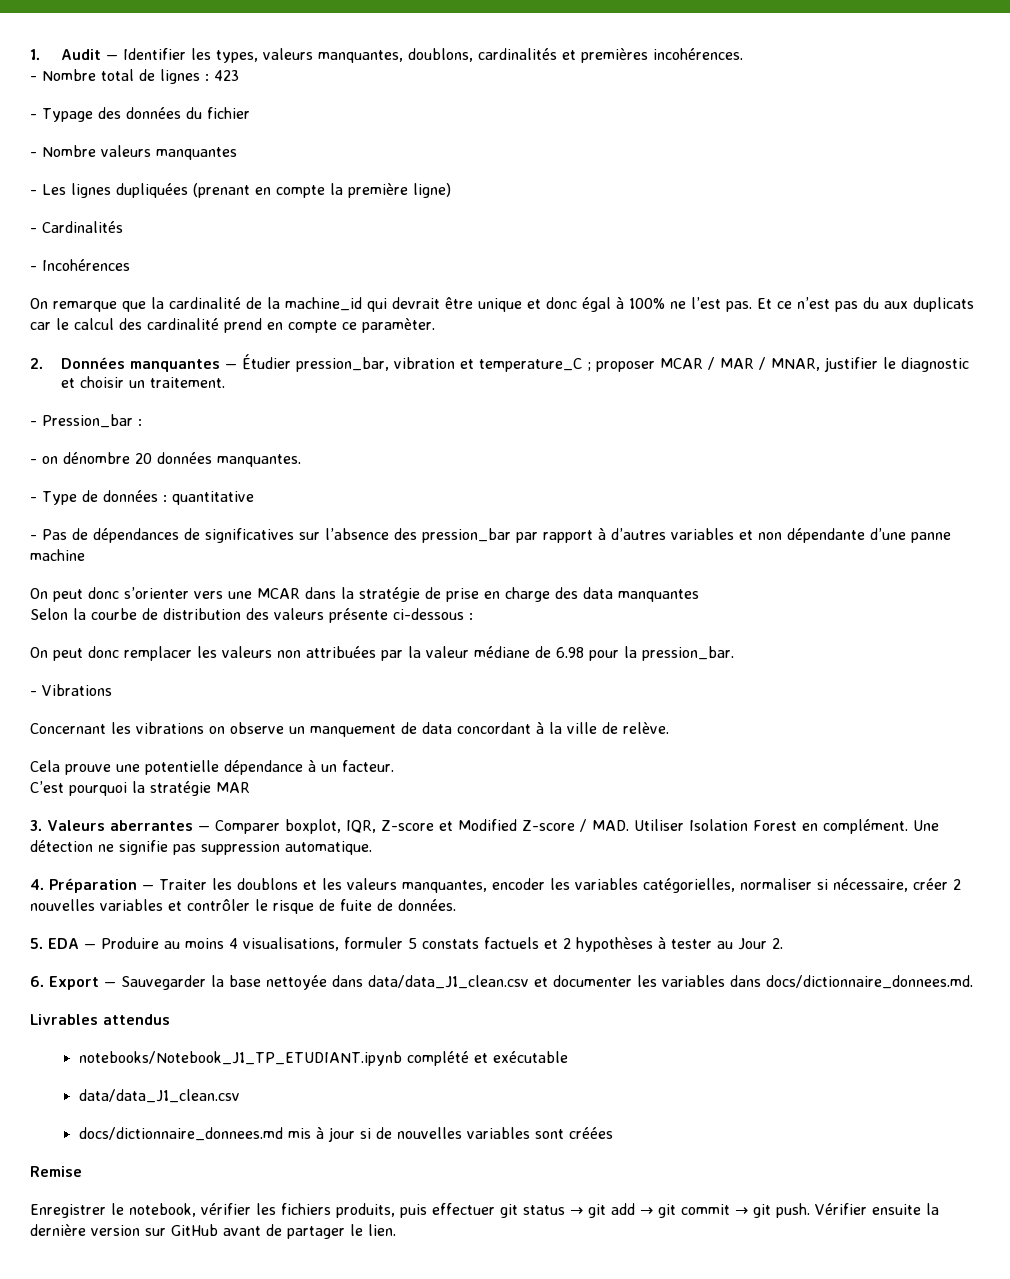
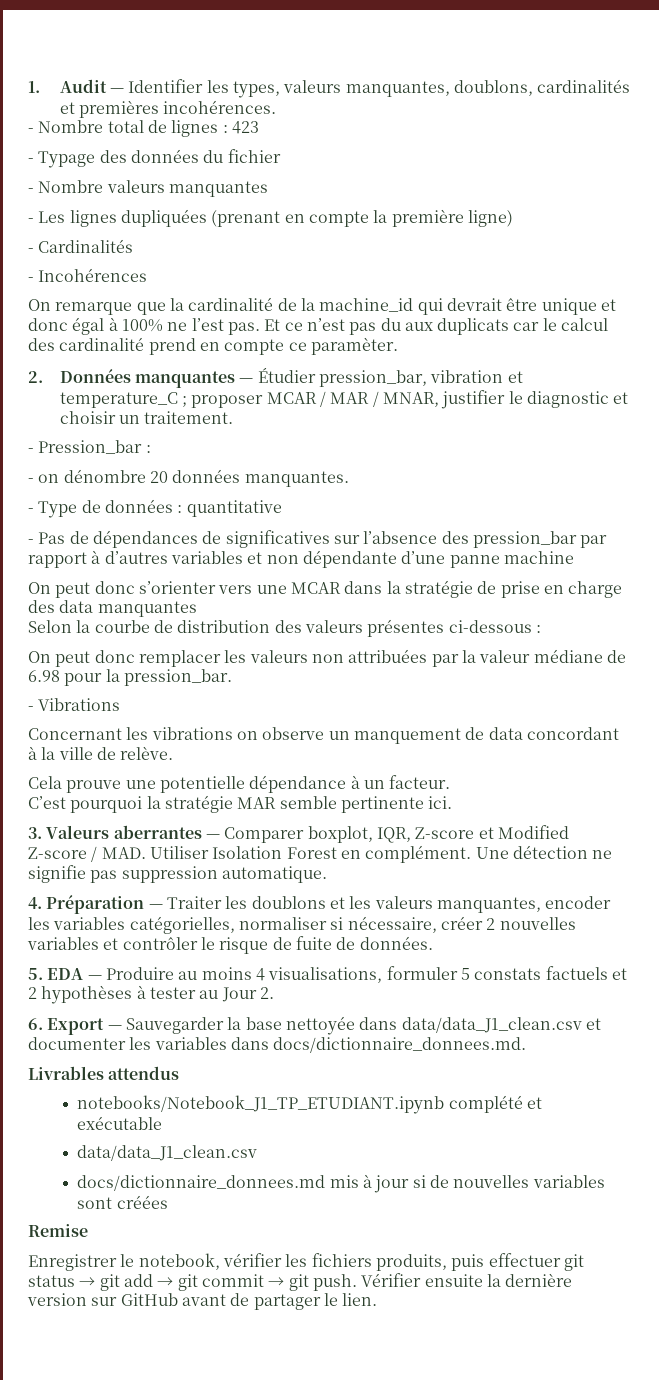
[329,608,388,623] présente -> [367,619,445,637] présentes
(250, 787) none -> [279,796,453,813] semble pertinente ici.

